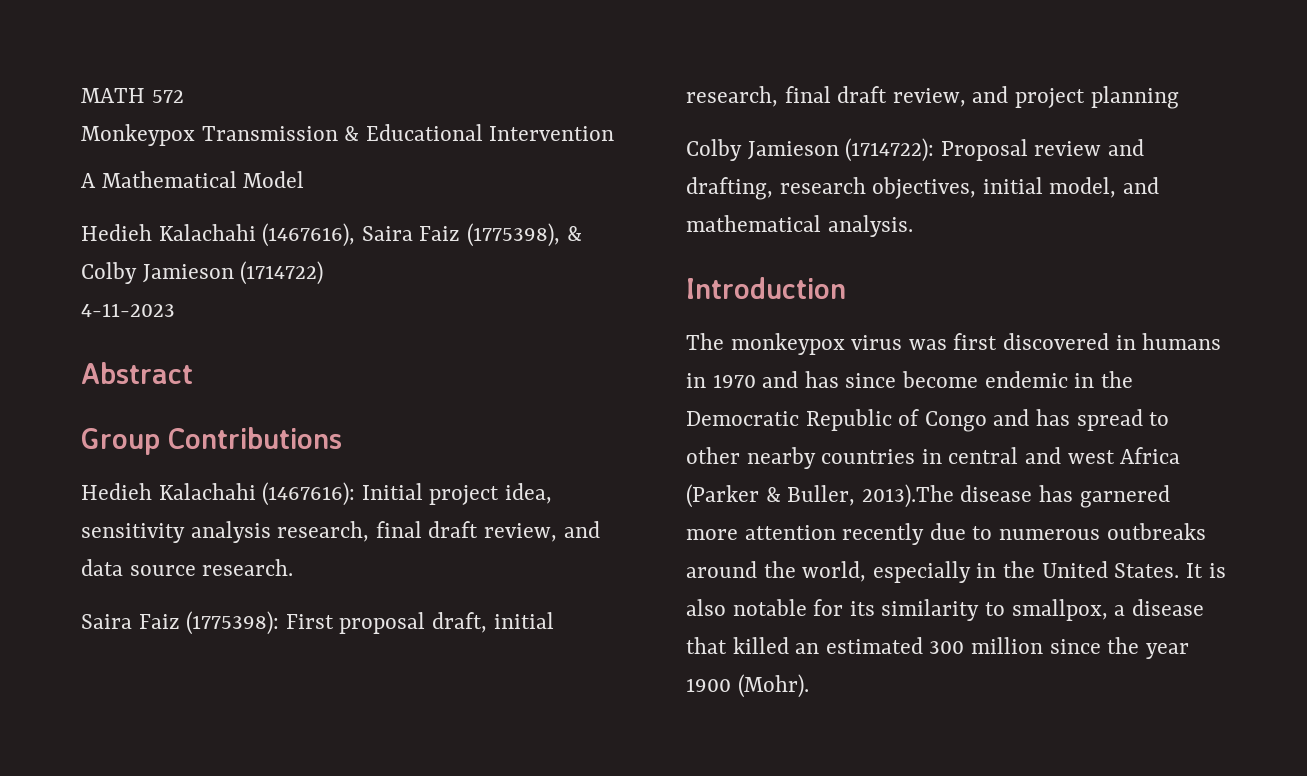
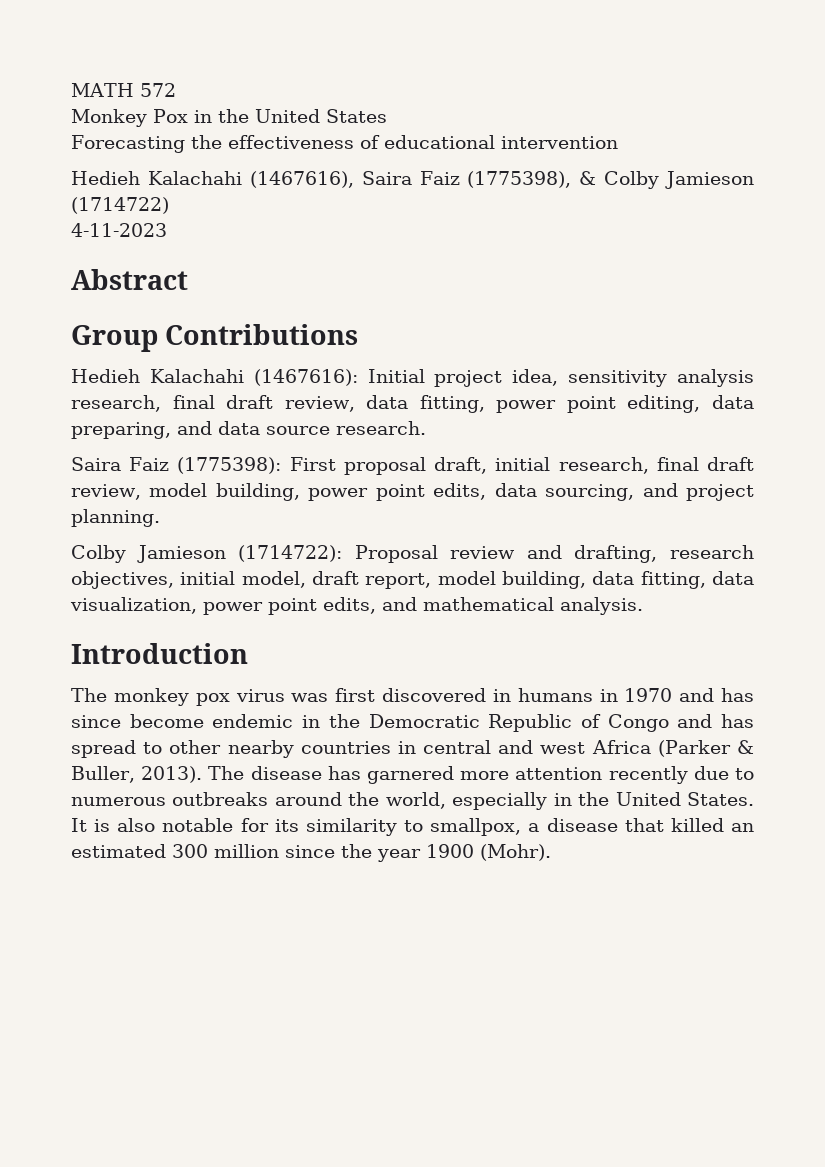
[81,124,615,146] [81,171,305,188] Monkeypox Transmission & Educational Intervention // A Mathematical Model -> [71,109,387,127] [71,135,618,153] Monkey Pox in the United States // Forecasting the effectiveness of educational intervention
(558, 532) none -> [366,395,754,413] [71,422,171,439] data fitting, power point editing, data preparing,
(966, 97) none -> [149,483,635,501] model building, power point edits, data sourcing,
[1090,86,1179,109] planning -> [71,509,160,527] planning.
(1117, 187) none -> [312,571,755,589] [70,597,376,615] draft report, model building, data fitting, data visualization, power point edits,
[730,333,845,355] monkeypox -> [113,688,230,706] monkey pox
[861,484,954,508] 2013).The -> [141,766,245,783] 2013). The

